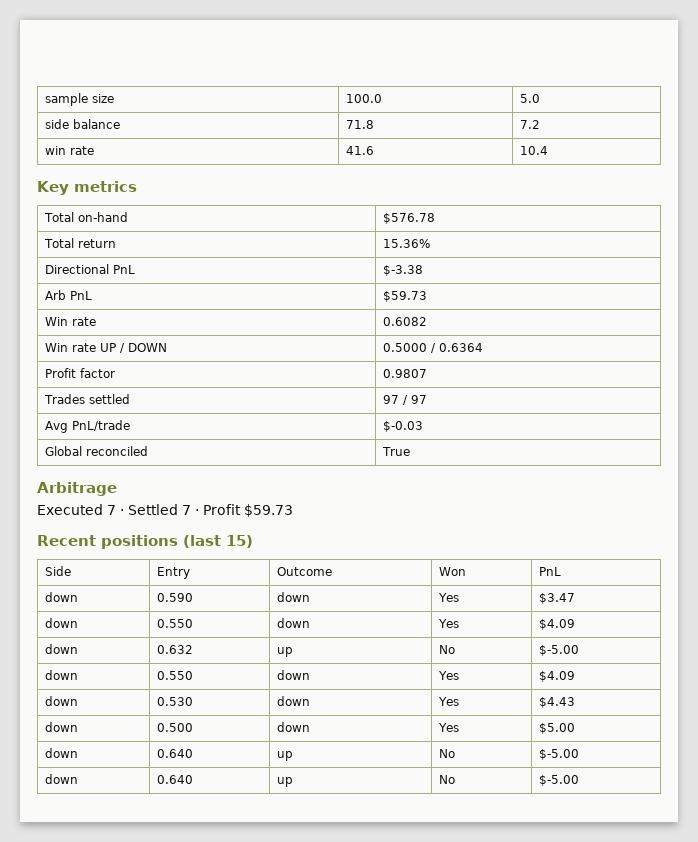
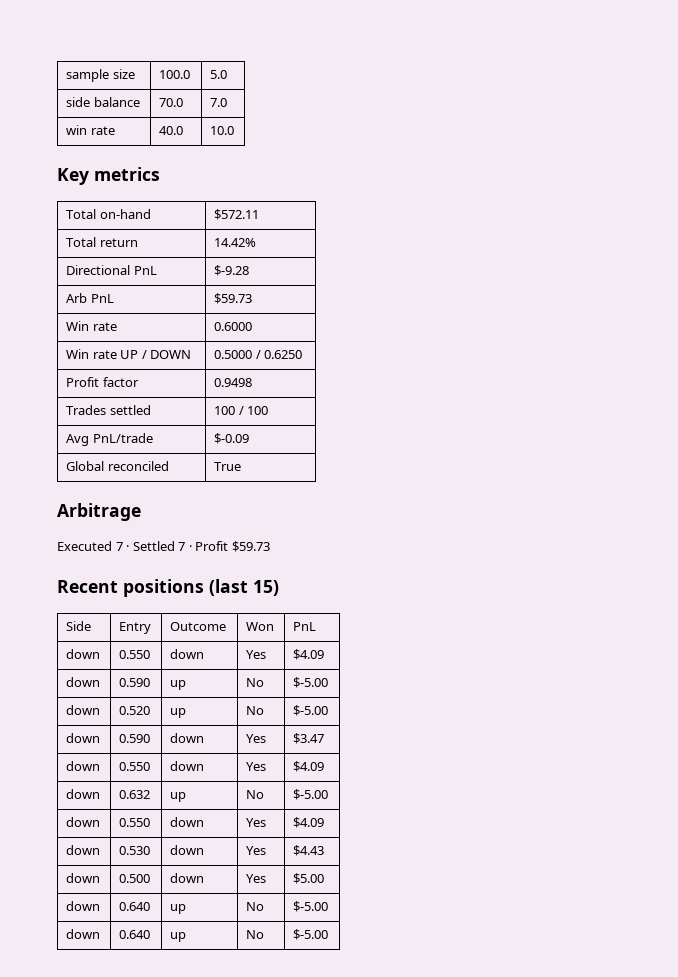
[346,120,375,129] [520,120,541,129] 71.8 | 7.2 -> [159,98,184,107] [210,98,228,107] 70.0 | 7.0
[346,146,375,155] [520,146,549,155] 41.6 | 10.4 -> [159,126,184,135] [210,126,235,135] 40.0 | 10.0
[383,213,436,224] $576.78 -> [214,209,260,220] $572.11
[383,239,431,248] 15.36% -> [214,238,257,247] 14.42%
[383,265,424,276] $-3.38 -> [214,265,250,276] $-9.28
[383,317,428,326] 0.6082 -> [214,322,253,331] 0.6000
[439,343,484,352] 0.6364 -> [264,350,303,359] 0.6250
[383,369,428,378] 0.9807 -> [214,378,253,387] 0.9498
[383,395,428,405] 97 / 97 -> [214,406,269,415] 100 / 100
[383,421,424,432] $-0.03 -> [214,433,250,444] $-0.09
(562, 571) none -> [66,649,101,659] [119,650,151,659] [170,649,205,659] [246,650,267,659] [293,649,325,660] [66,677,101,687] [119,678,151,687] [170,680,187,690] [246,678,265,687] [293,677,329,688] [66,705,101,715] [119,706,151,715] [170,708,187,718] [246,706,265,715] [293,705,329,716] // down | 0.550 | down | Yes | $4.09 // down | 0.590 | up | No | $-5.00 // down | 0.520 | up | No | $-5.00

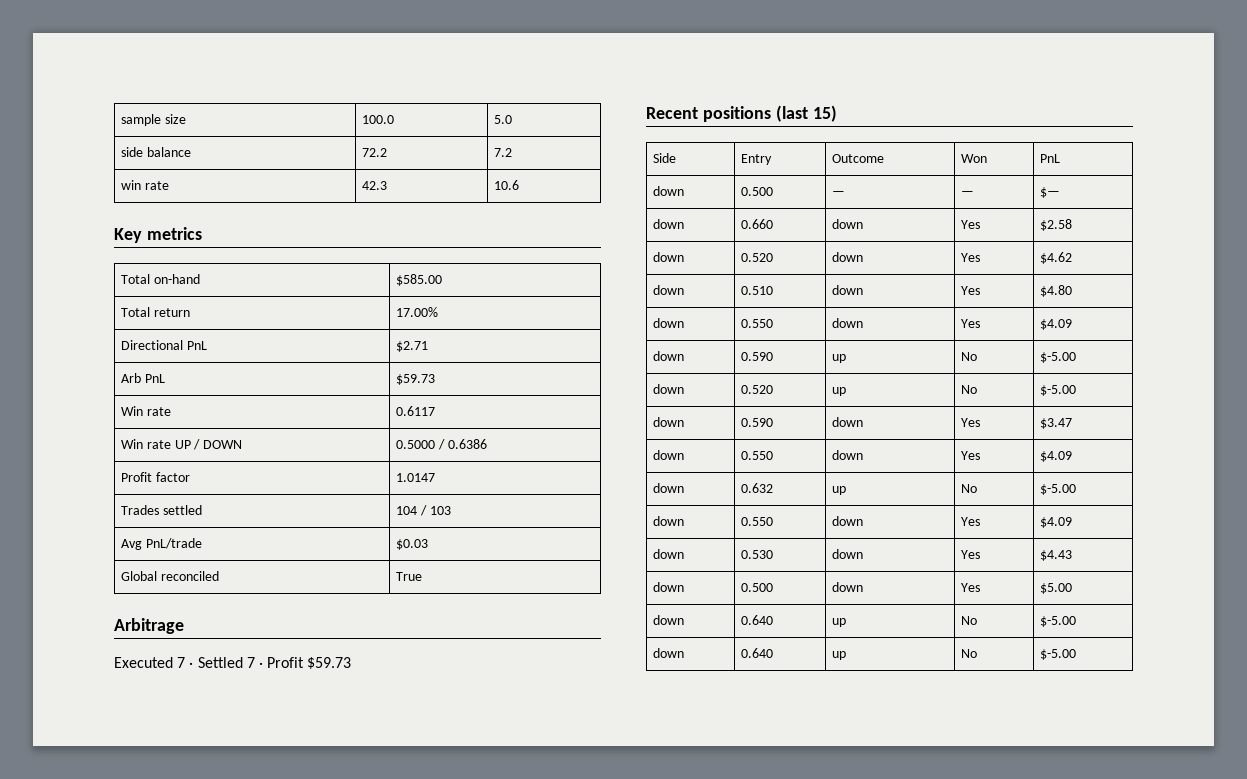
[159,98,184,107] [210,98,228,107] 70.0 | 7.0 -> [362,148,388,157] [494,148,513,157] 72.2 | 7.2
[159,126,184,135] [210,126,235,135] 40.0 | 10.0 -> [362,181,388,190] [494,180,520,190] 42.3 | 10.6
[214,209,260,220] $572.11 -> [396,274,443,286] $585.00
[214,238,257,247] 14.42% -> [396,307,439,317] 17.00%
[214,265,250,276] $-9.28 -> [396,341,429,352] $2.71
[214,322,253,331] 0.6000 -> [396,406,436,416] 0.6117
[264,350,303,359] 0.6250 -> [447,439,487,449] 0.6386
[214,378,253,387] 0.9498 -> [396,473,436,482] 1.0147
[214,406,269,415] 100 / 100 -> [396,505,451,516] 104 / 103
[214,433,250,444] $-0.09 -> [396,539,429,550] $0.03
(317, 626) none -> [653,186,685,196] [741,187,774,196] [832,191,846,196] [961,191,975,196] [1040,187,1061,198] [653,219,685,229] [741,219,774,229] [832,219,864,229] [961,220,981,229] [1040,219,1073,231] [653,252,685,262] [741,253,774,262] [832,252,864,262] [961,253,981,262] [1040,252,1073,264] [653,285,685,295] [741,286,774,295] [832,285,864,295] [961,286,981,295] [1040,285,1073,297] // down | 0.500 | — | — | $— // down | 0.660 | down | Yes | $2.58 // down | 0.520 | down | Yes | $4.62 // down | 0.510 | down | Yes | $4.80

